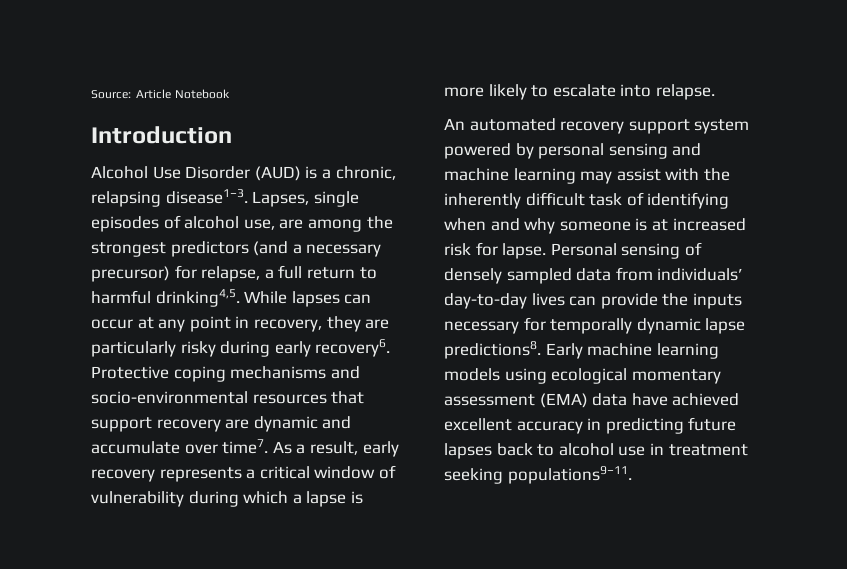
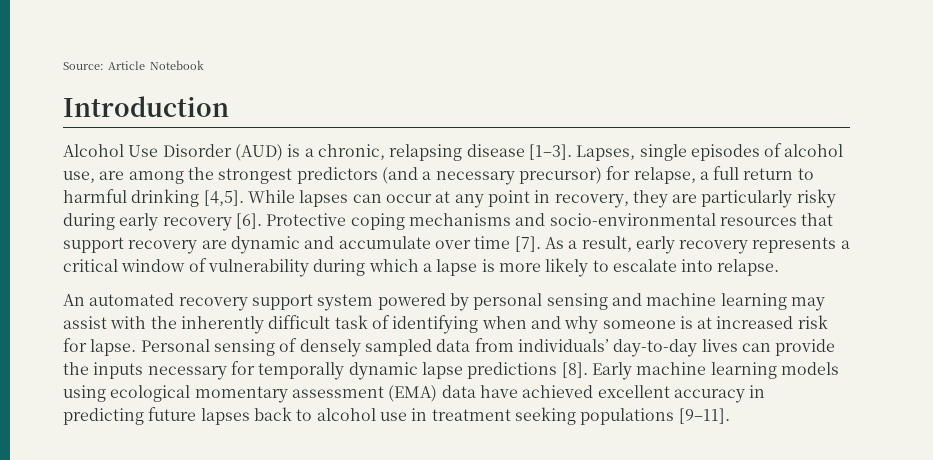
[165,189,248,204] disease1–3. -> [466,144,572,160] disease [1–3].
[155,289,240,307] drinking4,5. -> [131,189,244,207] drinking [4,5].
[315,339,391,357] recovery6. -> [162,213,262,231] recovery [6].
[222,439,269,454] time7. -> [474,236,541,252] time [7].
[444,341,541,359] predictions8. -> [467,362,588,379] predictions [8].
[507,466,632,484] populations9–11. -> [580,408,730,425] populations [9–11].

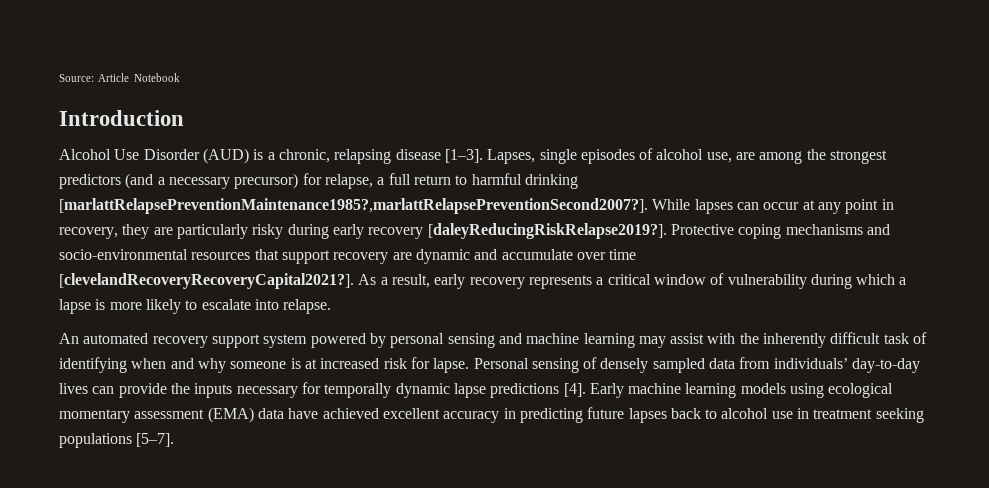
[203,190,244,206] [4,5]. -> [59,198,648,214] [marlattRelapsePreventionMaintenance1985?,marlattRelapsePreventionSecond2007?].
[235,213,262,229] [6]. -> [427,223,667,239] [daleyReducingRiskRelapse2019?].
[514,236,541,252] [7]. -> [59,273,354,289] [clevelandRecoveryRecoveryCapital2021?].
[561,362,588,378] [8]. -> [563,383,586,397] [4].
[678,408,730,424] [9–11]. -> [136,433,175,447] [5–7].

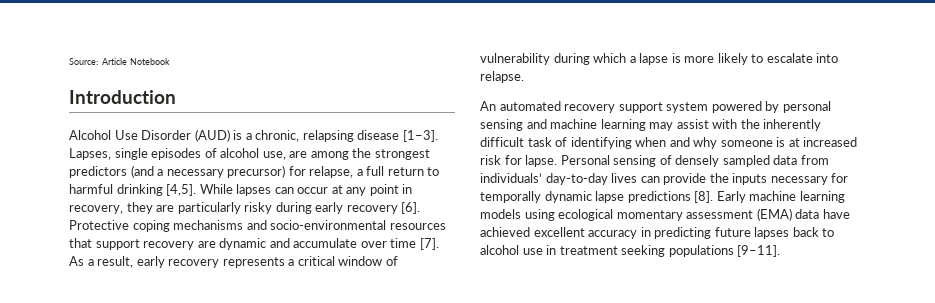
[59,198,648,214] [marlattRelapsePreventionMaintenance1985?,marlattRelapsePreventionSecond2007?]. -> [166,184,197,196] [4,5].
[427,223,667,239] [daleyReducingRiskRelapse2019?]. -> [401,202,421,214] [6].
[59,273,354,289] [clevelandRecoveryRecoveryCapital2021?]. -> [419,238,439,250] [7].
[563,383,586,397] [4]. -> [694,191,714,203] [8].
[136,433,175,447] [5–7]. -> [737,245,781,257] [9–11].

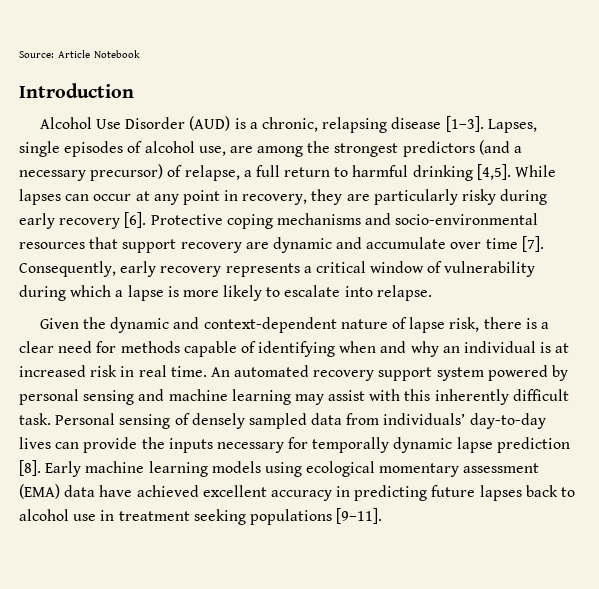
[288,166,306,176] for -> [167,165,183,177] of
[69,256,134,268] As a result, -> [19,261,116,277] Consequently,
(524, 77) none -> [39,317,549,333] [19,341,570,357] [19,365,207,377] Given the dynamic and context-dependent nature of lapse risk, there is a clear need for methods capable of identifying when and why an individual is at increased risk in real time.
[740,119,760,129] the -> [404,389,431,401] this
[527,137,858,149] [480,155,558,167] task of identifying when and why someone is at increased risk for lapse. -> [19,413,51,425] task.
[627,191,691,203] predictions -> [496,437,570,453] prediction

